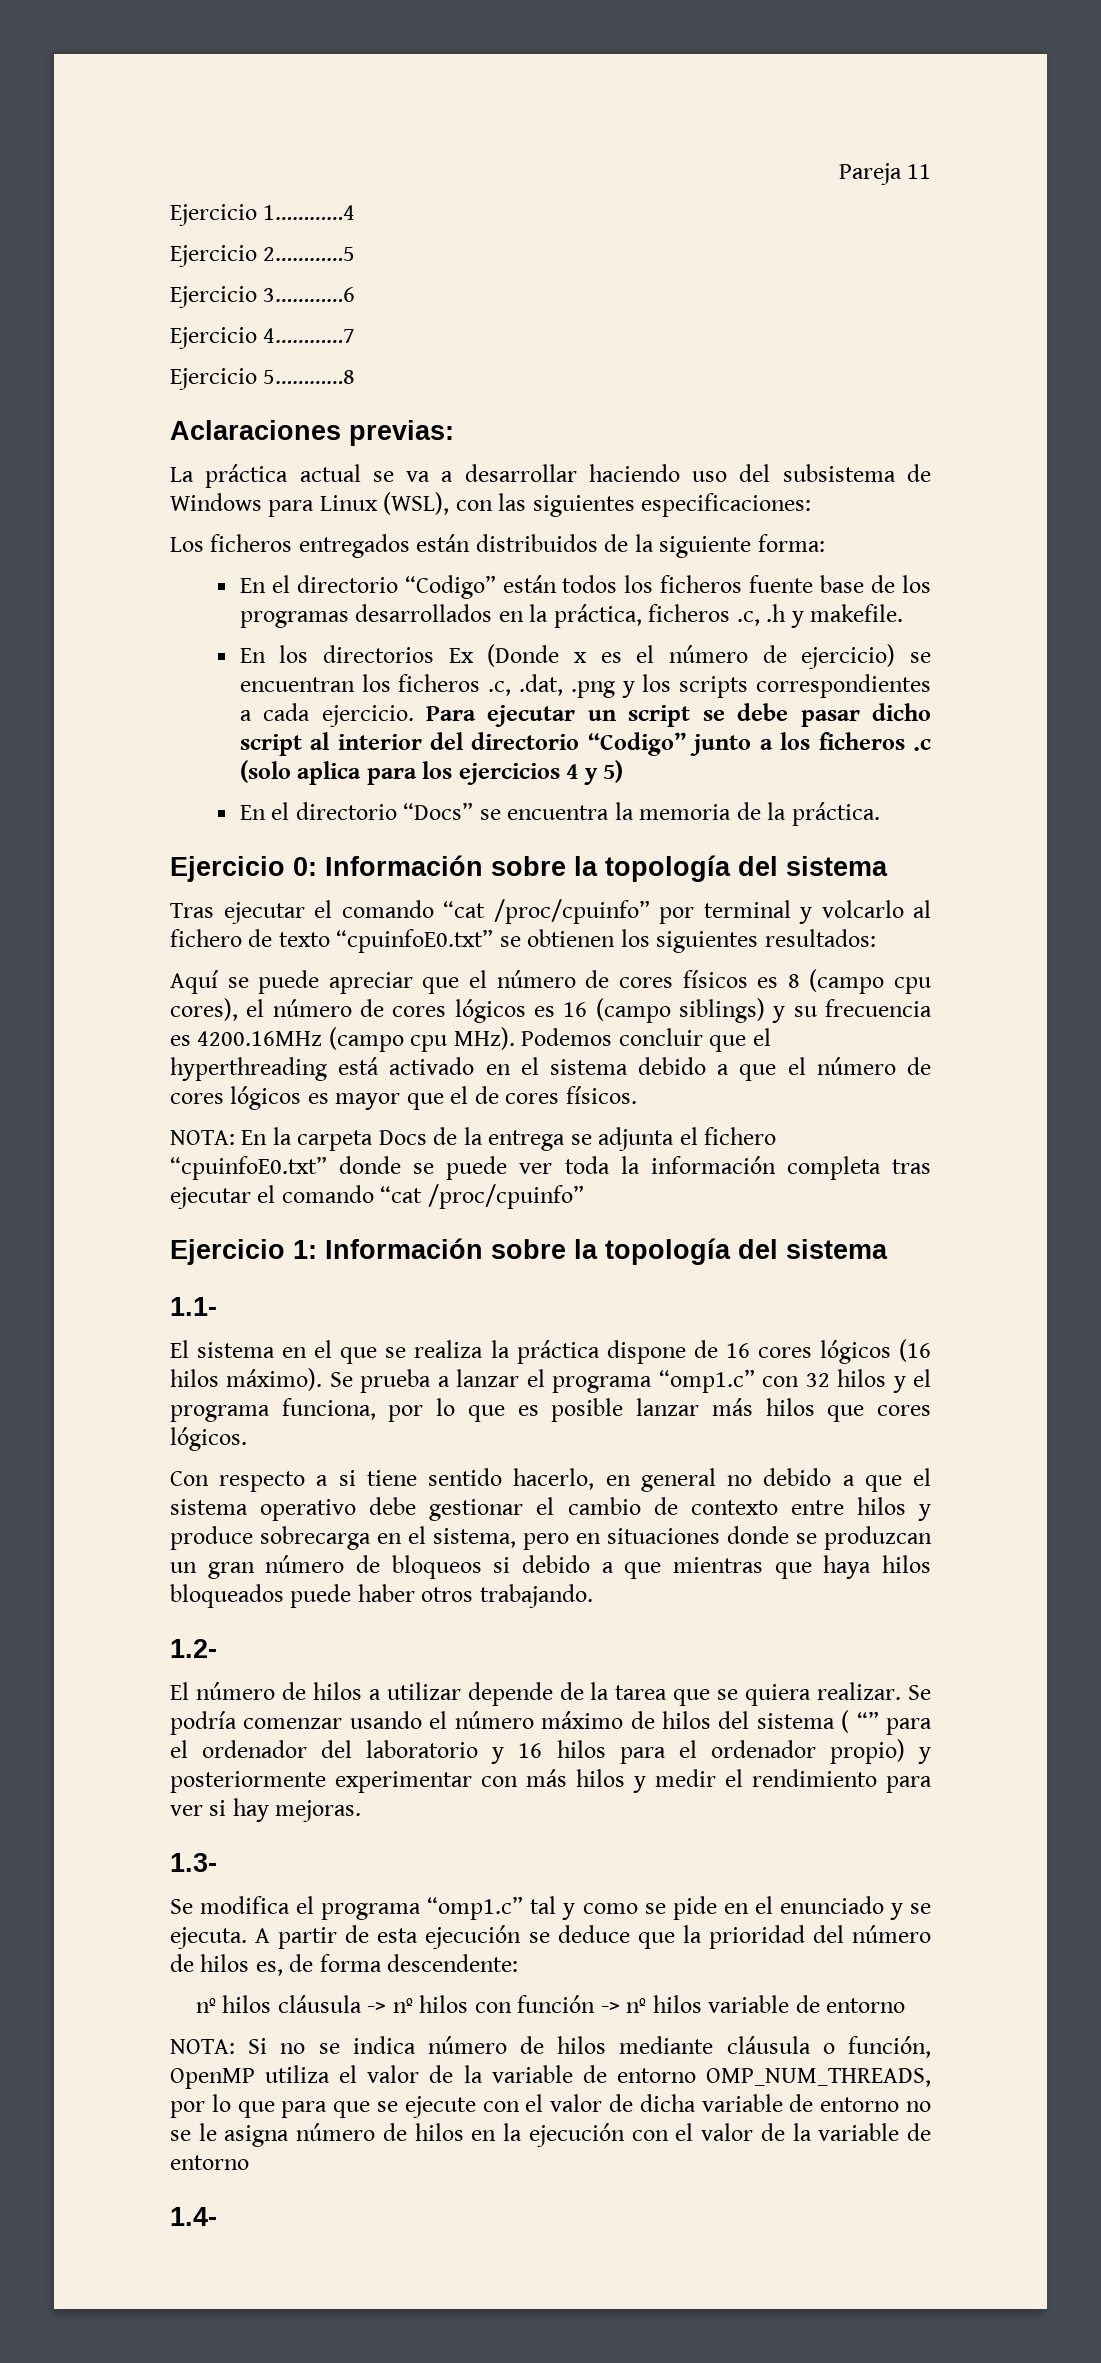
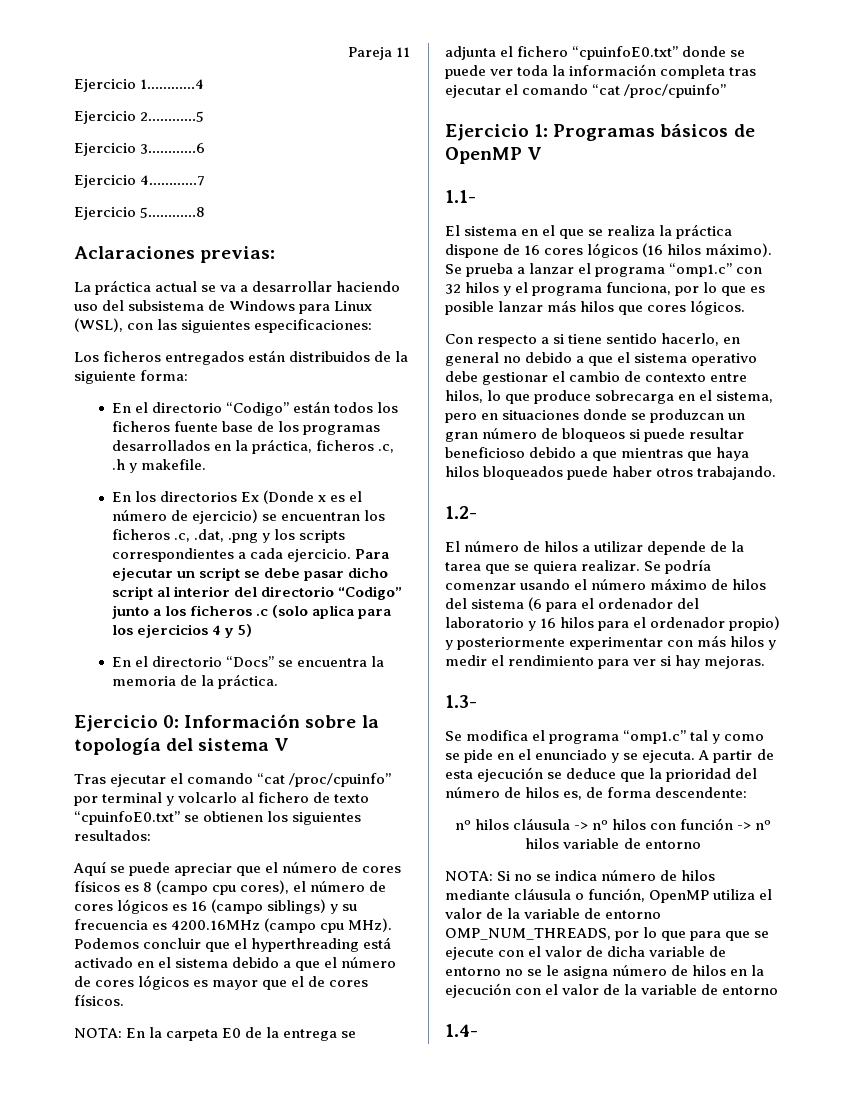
(888, 866) none -> [274,738,290,751] V
[378,1130,427,1145] Docs -> [222,1028,242,1038] E0
[325,1238,888,1265] Información sobre la topología del sistema -> [553,123,755,141] [445,147,543,164] Programas básicos de OpenMP V
[856,1497,932,1521] hilos y -> [445,390,531,404] hilos, lo que
(511, 1565) none -> [644,428,745,442] [445,447,525,458] puede resultar beneficioso
[841,1710,879,1733] ( “” -> [528,597,543,611] (6

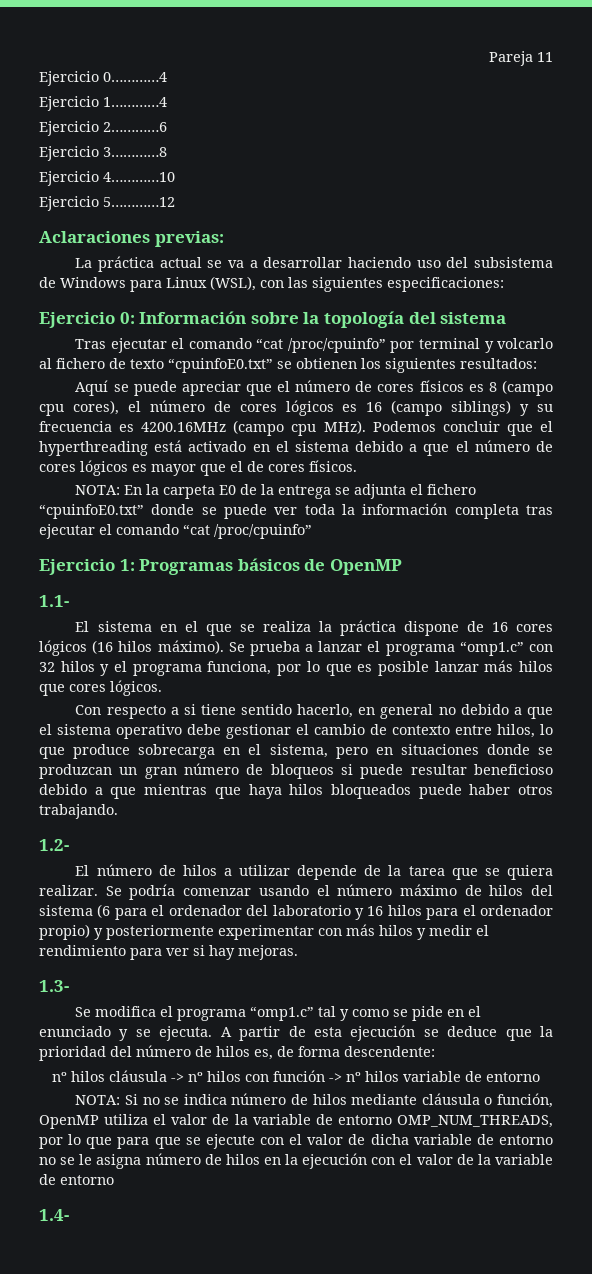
(410, 52) none -> [39,71,167,86] // Ejercicio 0…………4
[140,111,205,122] [74,143,206,156] [74,175,206,188] [74,207,206,220] 2…………5 // Ejercicio 3…………6 // Ejercicio 4…………7 // Ejercicio 5…………8 -> [103,122,167,132] [39,146,167,161] [39,171,175,186] [39,196,175,211] 2…………6 // Ejercicio 3…………8 // Ejercicio 4…………10 // Ejercicio 5…………12
[74,350,409,365] [74,370,189,384] [112,401,399,416] [112,421,381,435] [112,439,395,454] [112,459,207,473] [112,490,363,504] [112,509,386,524] [112,529,346,543] [112,548,390,562] [112,567,389,581] [112,586,403,600] [112,605,392,619] [112,624,253,638] [112,656,385,667] [112,674,279,689] // Los ficheros entregados están distribuidos de la siguiente forma: // En el directorio “Codigo” están todos los ficheros fuente base de los programas desarrollados en la práctica, ficheros .c, .h y makefile. // En los directorios Ex (Donde x es el número de ejercicio) se encuentran los ficheros .c, .dat, .png y los scripts correspondientes a cada ejercicio. Para ejecutar un script se debe pasar dicho script al interior del directorio “Codigo” junto a los ficheros .c (solo aplica para los ejercicios 4 y 5) // En el directorio “Docs” se encuentra la memoria de la práctica. -> (504, 284) none
[274,738,290,751] V -> (507, 318) none
[527,147,543,160] V -> (402, 567) none

